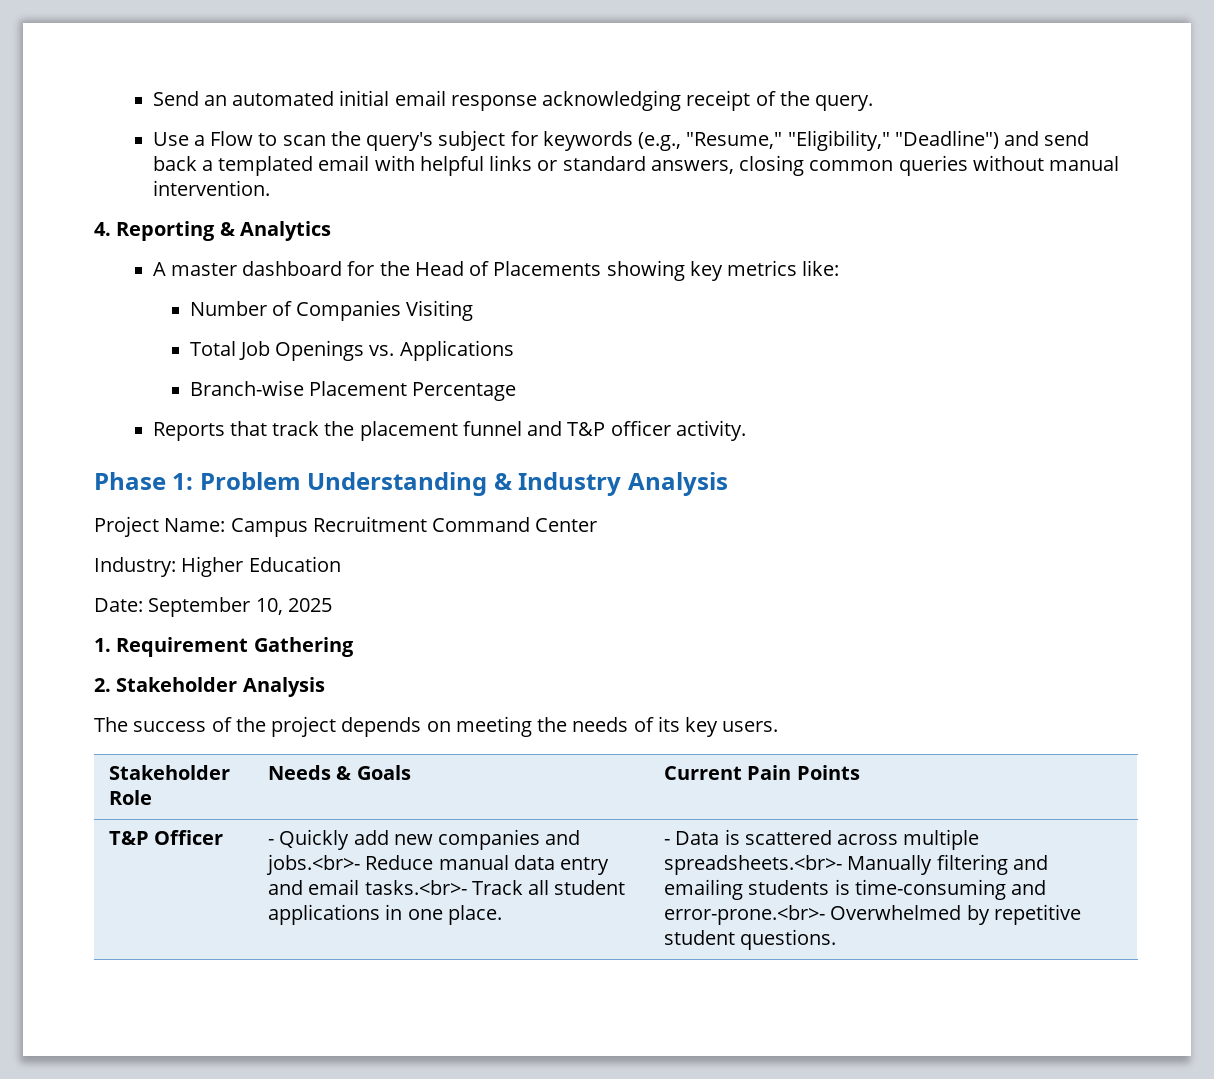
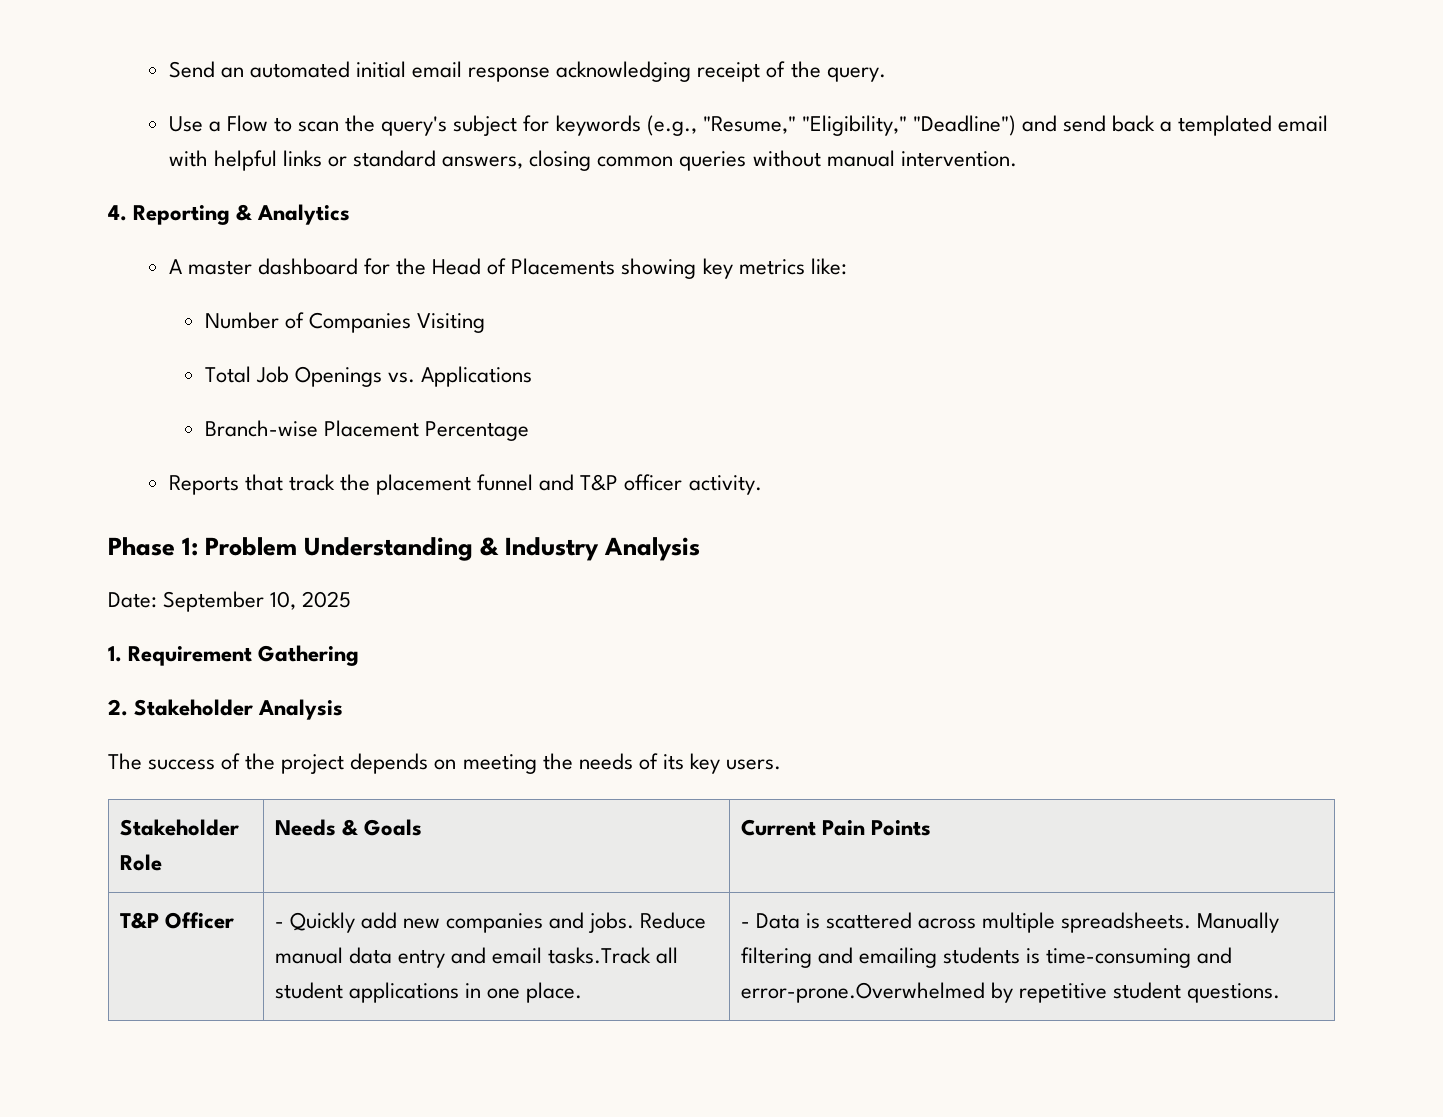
[94,516,598,537] [94,556,341,577] // Project Name: Campus Recruitment Command Center // Industry: Higher Education -> (701, 549) none
[266,854,361,875] jobs.<br>- -> [588,912,635,933] jobs.
[364,880,523,895] tasks.<br>- Track -> [547,947,651,964] tasks.Track
[664,855,843,875] spreadsheets.<br>- -> [1061,912,1192,933] spreadsheets.
[664,905,962,925] error-prone.<br>- Overwhelmed -> [740,982,985,1003] error-prone.Overwhelmed

